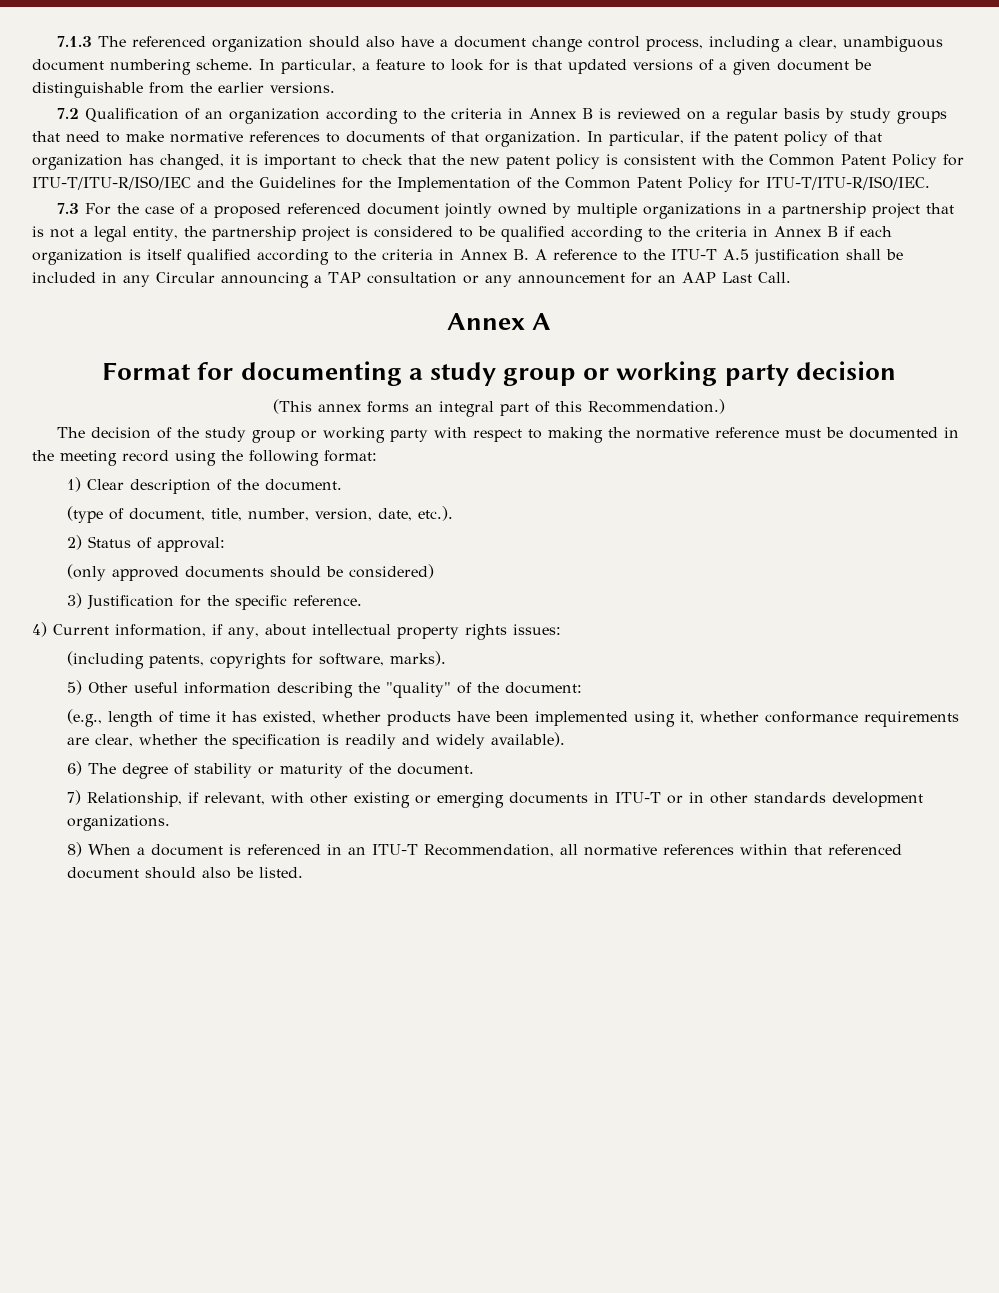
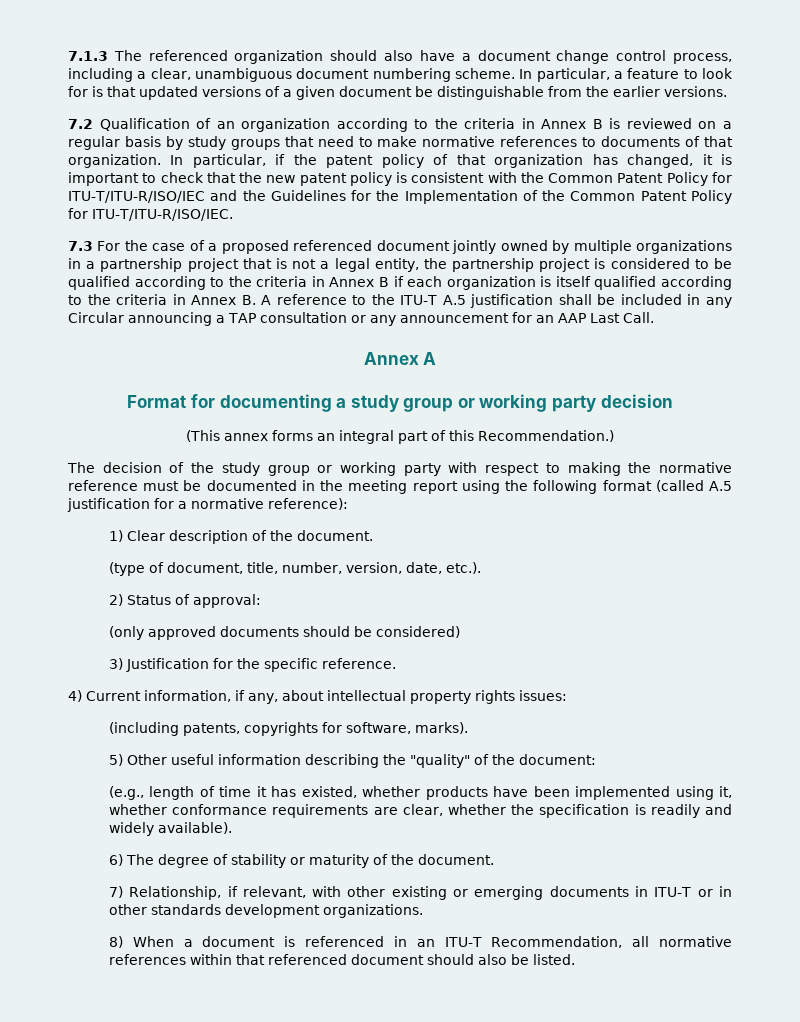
[122,450,169,462] record -> [412,481,458,494] report
[324,450,377,462] format: -> [602,480,733,492] [67,498,348,512] format (called A.5 justification for a normative reference):

